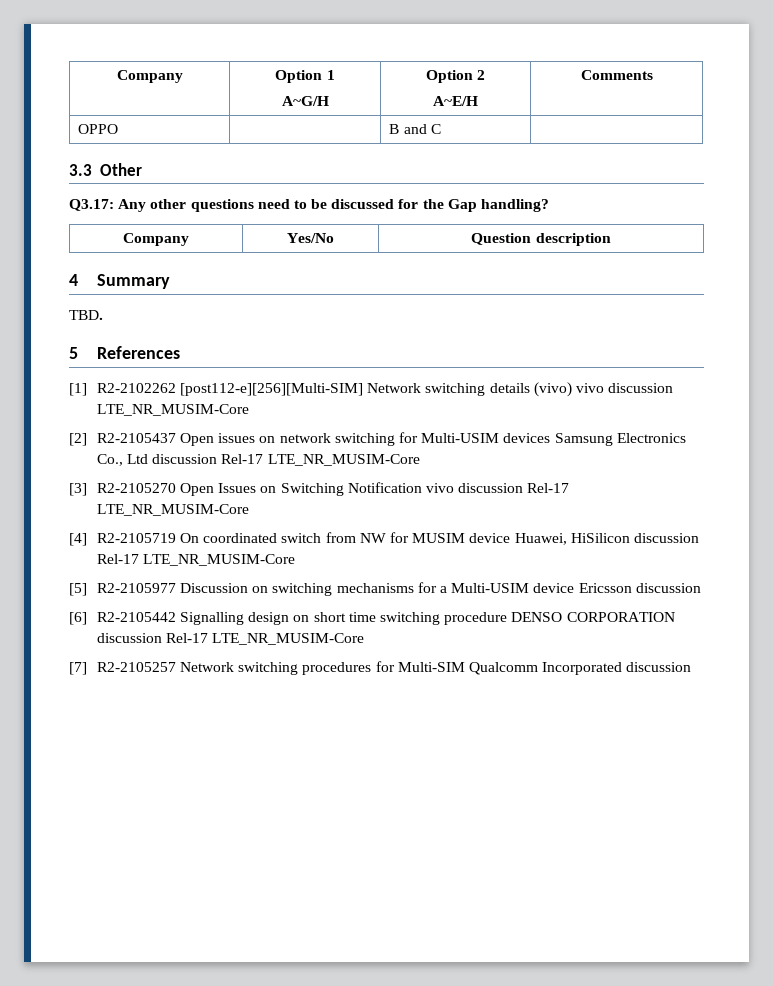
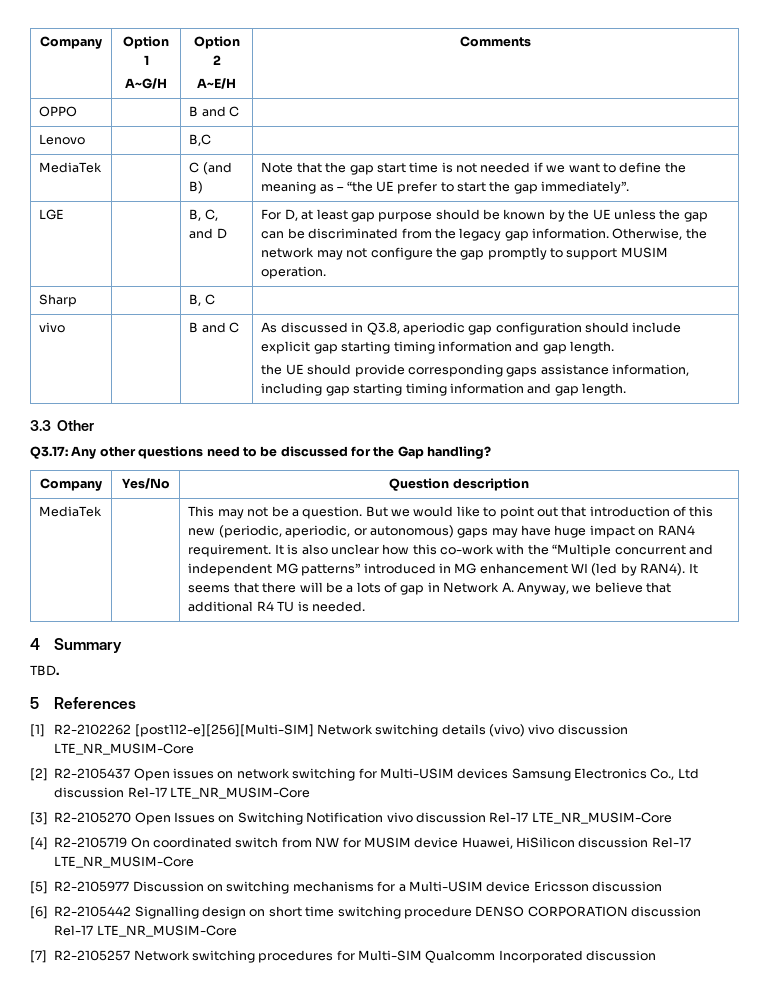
(441, 129) none -> [39,134,86,145] [189,134,212,146] [39,162,103,173] [189,162,232,175] [189,181,204,194] [261,162,686,175] [261,181,630,194] [39,209,65,220] [189,209,218,221] [189,228,227,239] [261,209,708,222] [261,228,707,241] [261,247,668,260] [261,266,327,279] [39,294,78,307] [189,294,215,306] [39,322,66,333] [189,322,240,333] [261,322,682,335] [261,341,615,354] [261,364,690,377] [261,383,627,396] // Lenovo | | B,C | // MediaTek | | C (and B) | Note that the gap start time is not needed if we want to define the meaning as – “the UE prefer to start the gap immediately”. // LGE | | B, C, and D | For D, at least gap purpose should be known by the UE unless the gap can be discriminated from the legacy gap information. Otherwise, the network may not configure the gap promptly to support MUSIM operation. // Sharp | | B, C | // vivo | | B and C | As discussed in Q3.8, aperiodic gap configuration should include explicit gap starting timing information and gap length. // the UE should provide corresponding gaps assistance information, including gap starting timing information and gap length.
(611, 239) none -> [39,506,103,517] [188,506,714,519] [188,525,695,538] [188,544,713,557] [188,563,698,576] [188,582,672,595] [188,601,365,612] // MediaTek | | This may not be a question. But we would like to point out that introduction of this new (periodic, aperiodic, or autonomous) gaps may have huge impact on RAN4 requirement. It is also unclear how this co-work with the “Multiple concurrent and independent MG patterns” introduced in MG enhancement WI (led by RAN4). It seems that there will be a lots of gap in Network A. Anyway, we believe that additional R4 TU is needed.

